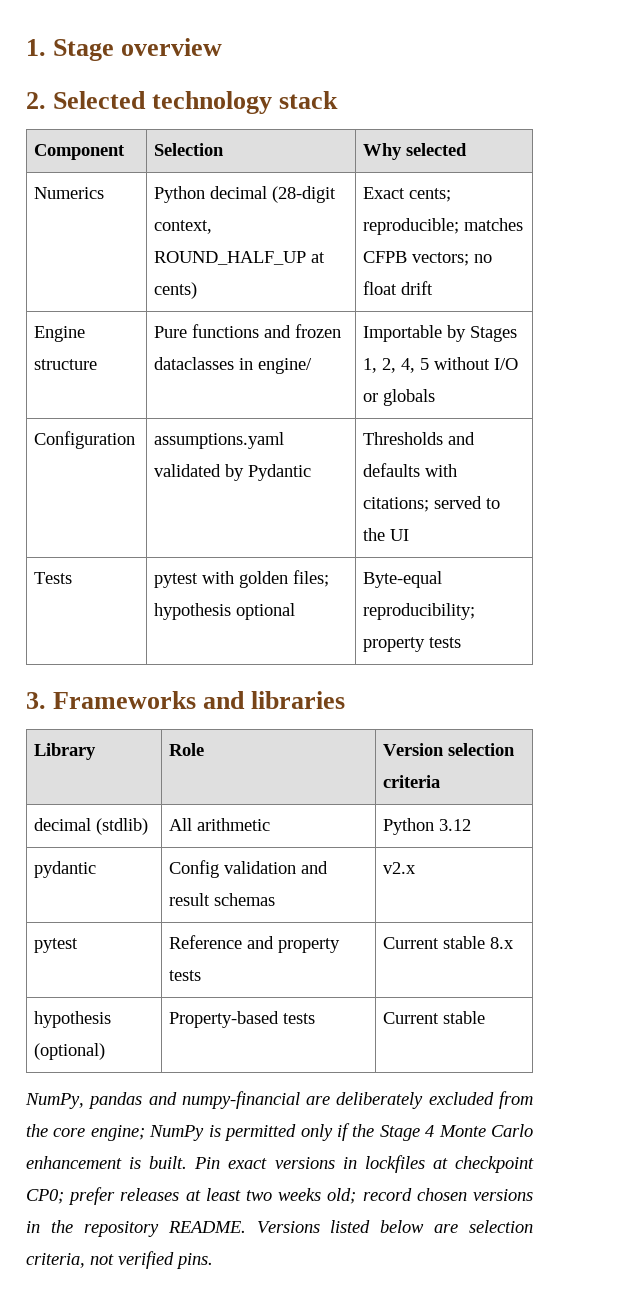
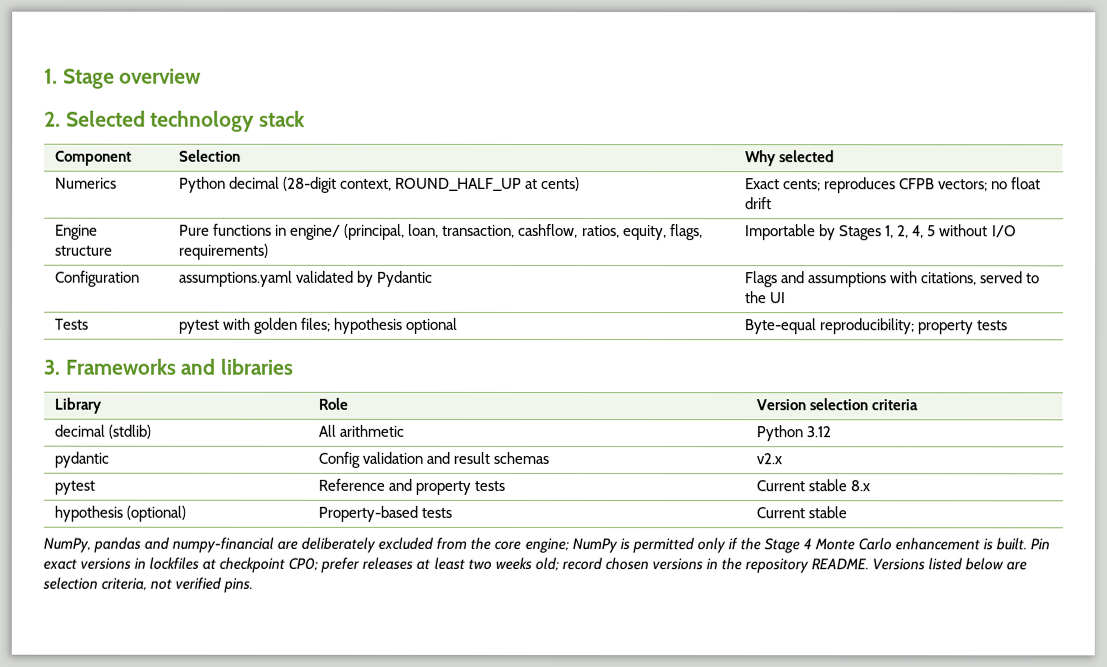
[362,218,523,235] reproducible; matches -> [824,177,897,194] reproduces
[263,324,341,338] [153,357,234,370] and frozen dataclasses -> (273, 229) none
(312, 366) none -> [344,223,703,241] [179,243,270,260] (principal, loan, transaction, cashflow, ratios, equity, flags, requirements)
[362,389,435,406] or globals -> (1017, 231) none
[362,432,475,445] [362,463,457,477] [362,497,429,512] Thresholds and defaults with citations; -> [745,271,978,288] Flags and assumptions with citations,

